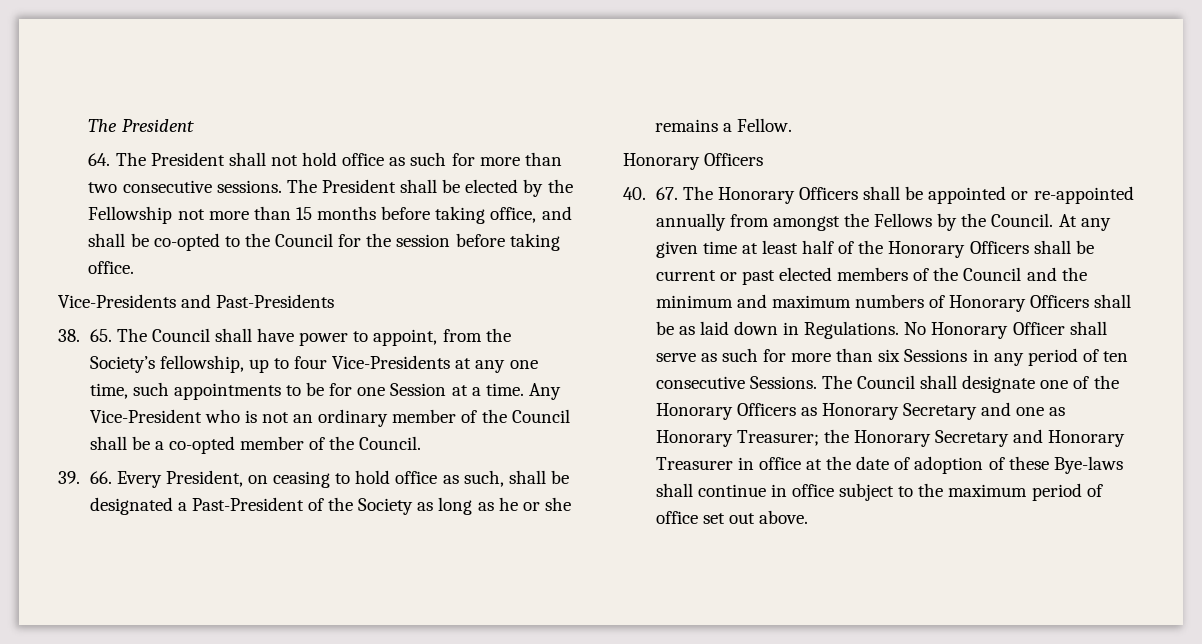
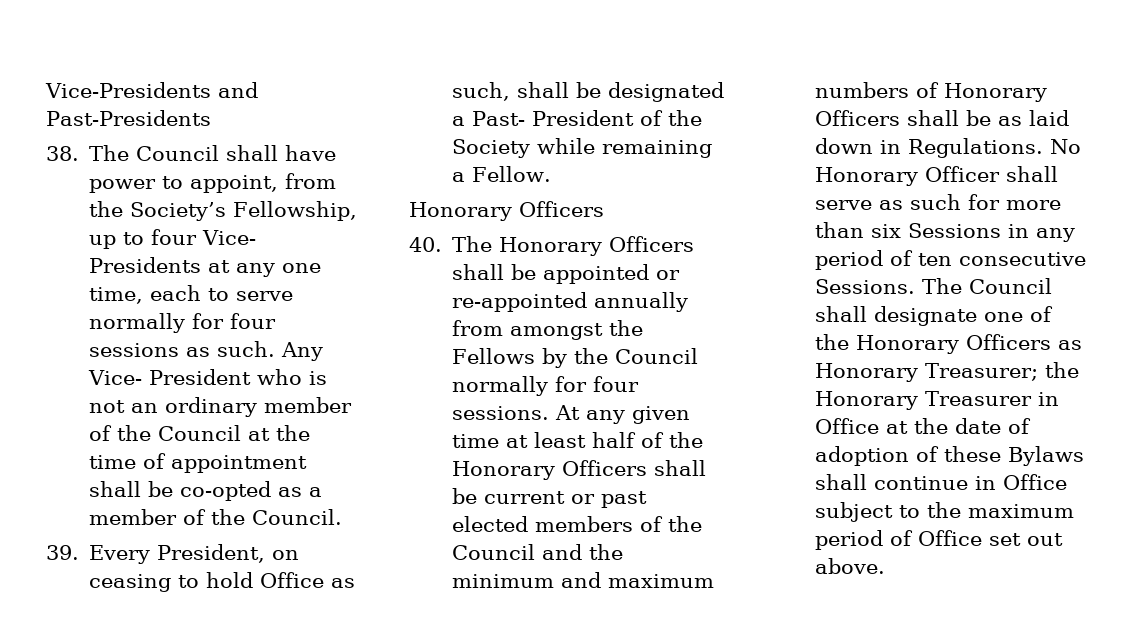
[88,119,194,132] [88,152,562,166] [88,179,573,197] [88,206,572,224] [88,233,560,251] [88,261,135,274] The President // 64. The President shall not hold office as such for more than two consecutive sessions. The President shall be elected by the Fellowship not more than 15 months before taking office, and shall be co-opted to the Council for the session before taking office. // -> (45, 90) none
[89,329,112,342] 65. -> (79, 153) none
[159,355,244,373] fellowship, -> [233,201,358,221] Fellowship,
[332,355,451,369] Vice-Presidents -> [202,230,257,245] [89,257,202,273] Vice- Presidents
[132,382,561,400] [89,409,202,423] such appointments to be for one Session at a time. Any Vice-President -> [150,285,294,301] [89,313,277,333] [89,341,324,361] [88,369,252,385] each to serve normally for four sessions as such. Any Vice- President
[89,436,235,454] shall be a co-opted -> [248,425,311,441] [89,453,308,473] [89,481,323,501] at the time of appointment shall be co-opted as a
[89,471,112,484] 66. -> (79, 552) none
[395,471,438,484] office -> [260,572,325,588] Office
[191,497,304,511] Past-President -> [472,110,635,126] Past- President
[417,497,571,515] [654,119,718,132] as long as he or she remains -> [537,138,713,158] while remaining
[655,187,678,200] 67. -> (442, 244) none
[991,213,1054,227] Council. -> [615,348,699,364] [452,376,640,396] [452,406,550,420] Council normally for four sessions.
[903,402,1066,420] [655,429,1044,447] Secretary and one as Honorary Treasurer; the Honorary Secretary and -> [925,362,1080,381] Treasurer; the
[758,457,801,470] office -> [815,418,880,434] Office
[1053,456,1123,474] Bye-laws -> [1008,446,1085,466] Bylaws
[791,484,834,497] office -> [1003,474,1068,490] Office
[655,511,698,524] office -> [918,530,983,546] Office

